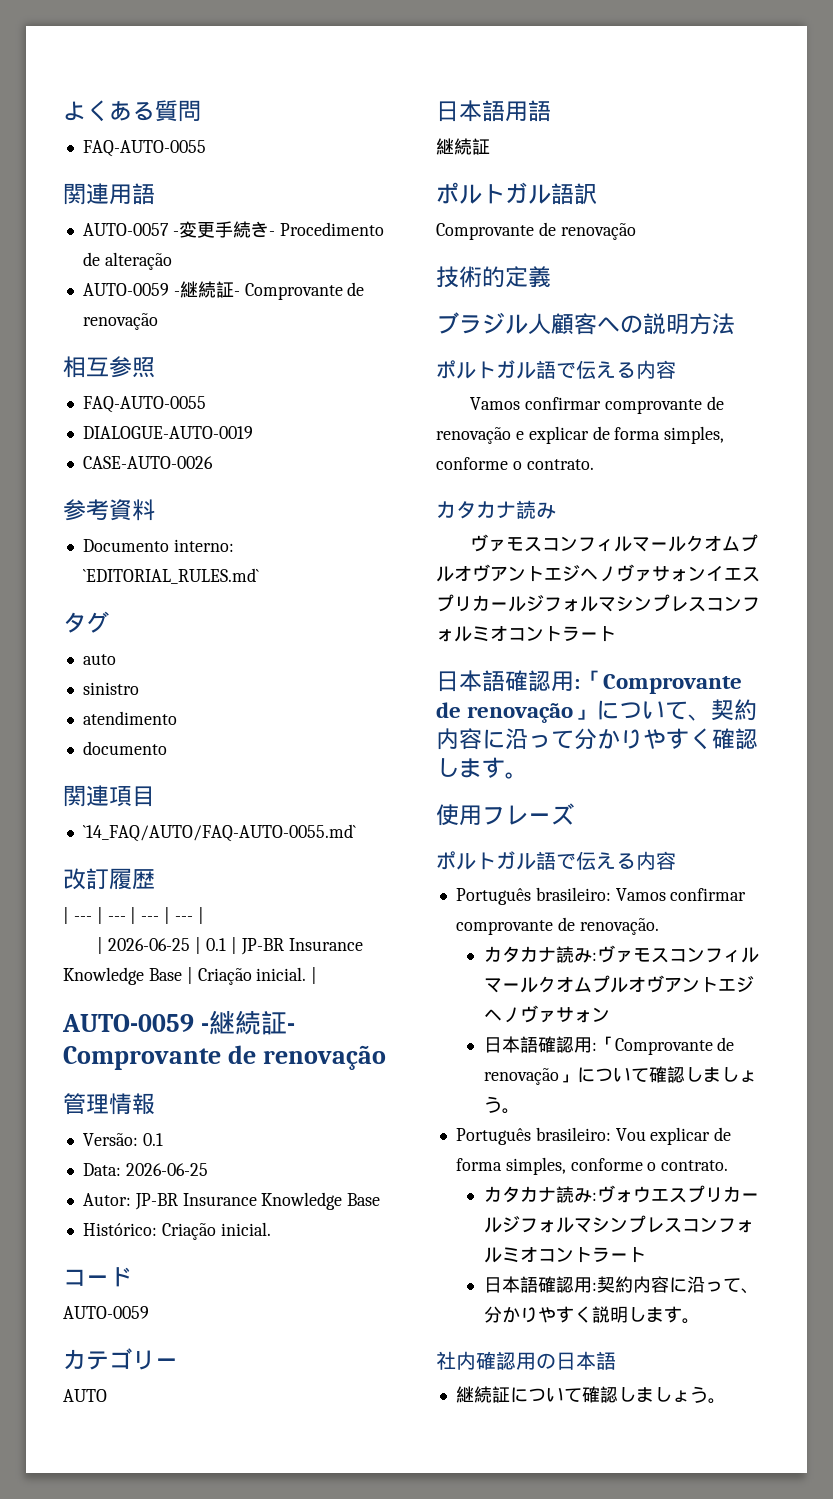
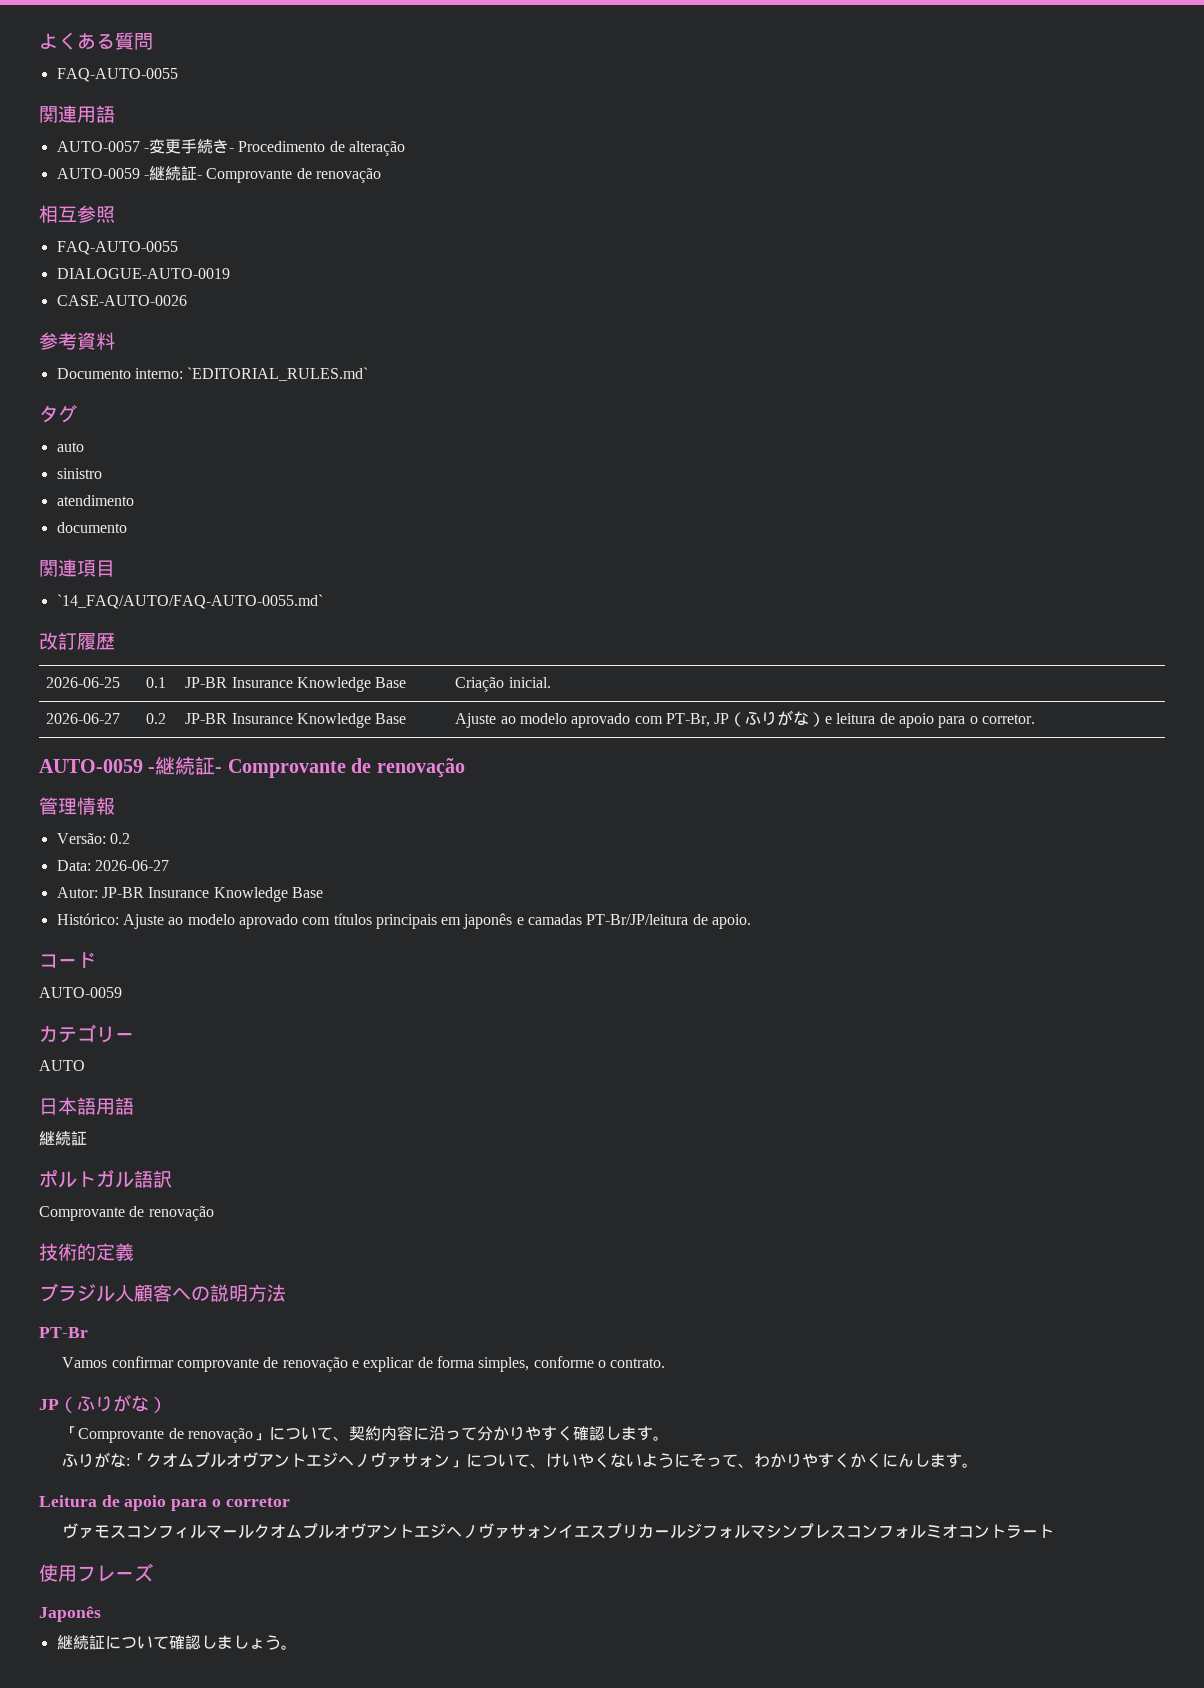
[63,907,204,924] [97,937,363,955] [63,967,318,985] // | --- | --- | --- | --- | // | 2026-06-25 | 0.1 | JP-BR Insurance Knowledge Base | Criação inicial. | -> [46,677,121,688] [146,677,167,688] [185,677,407,692] [455,677,551,692] [46,713,121,724] [146,713,167,724] [185,713,407,728] [455,710,1036,728] // 2026-06-25 | 0.1 | JP-BR Insurance Knowledge Base | Criação inicial. // 2026-06-27 | 0.2 | JP-BR Insurance Knowledge Base | Ajuste ao modelo aprovado com PT-Br, JP（ふりがな）e leitura de apoio para o corretor.
[142,1133,163,1146] 0.1 -> [109,833,130,844] 0.2
[125,1163,208,1176] 2026-06-25 -> [94,860,169,871] 2026-06-27
[161,1222,271,1240] Criação inicial. -> [122,913,752,929] Ajuste ao modelo aprovado com títulos principais em japonês e camadas PT-Br/JP/leitura de apoio.
[436,360,676,379] ポルトガル語で伝える内容 -> [39,1327,88,1338] PT-Br
[436,500,556,519] カタカナ読み -> [39,1394,167,1413] [62,1425,670,1443] [62,1452,979,1468] [39,1495,290,1511] JP（ふりがな） // 「Comprovante de renovação」について、契約内容に沿って分かりやすく確認します。 // ふりがな:「クオムプルオヴアントエジヘノヴァサォン」について、けいやくないようにそって、わかりやすくかくにんします。 // Leitura de apoio para o corretor
[436,670,742,694] [436,699,758,723] [436,728,758,750] [436,757,528,779] [436,803,574,826] [436,851,676,870] [455,887,747,905] [455,917,659,935] [483,945,759,963] [483,975,754,993] [483,1005,610,1023] [483,1036,735,1055] [483,1066,757,1085] [483,1096,520,1114] [455,1127,732,1145] [455,1157,729,1175] [483,1185,759,1203] [483,1215,754,1233] [483,1247,646,1263] [483,1276,759,1294] [483,1306,700,1324] [436,1351,616,1370] 日本語確認用:「Comprovante de renovação」について、契約内容に沿って分かりやすく確認します。 // 使用フレーズ // ポルトガル語で伝える内容 // Português brasileiro: Vamos confirmar comprovante de renovação. // カタカナ読み:ヴァモスコンフィルマールクオムプルオヴアントエジヘノヴァサォン // 日本語確認用:「Comprovante de renovação」について確認しましょう。 // Português brasileiro: Vou explicar de forma simples, conforme o contrato. // カタカナ読み:ヴォウエスプリカールジフォルマシンプレスコンフォルミオコントラート // 日本語確認用:契約内容に沿って、分かりやすく説明します。 // 社内確認用の日本語 -> [39,1563,153,1582] [39,1606,101,1622] 使用フレーズ // Japonês

